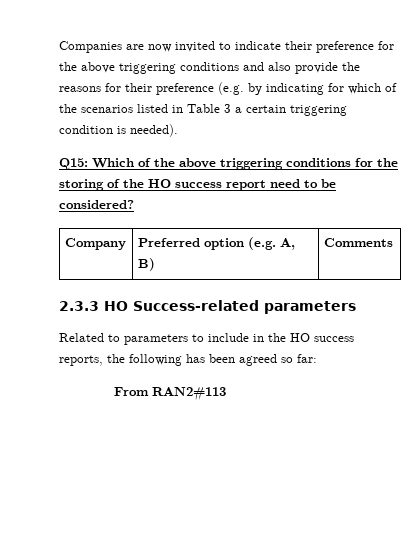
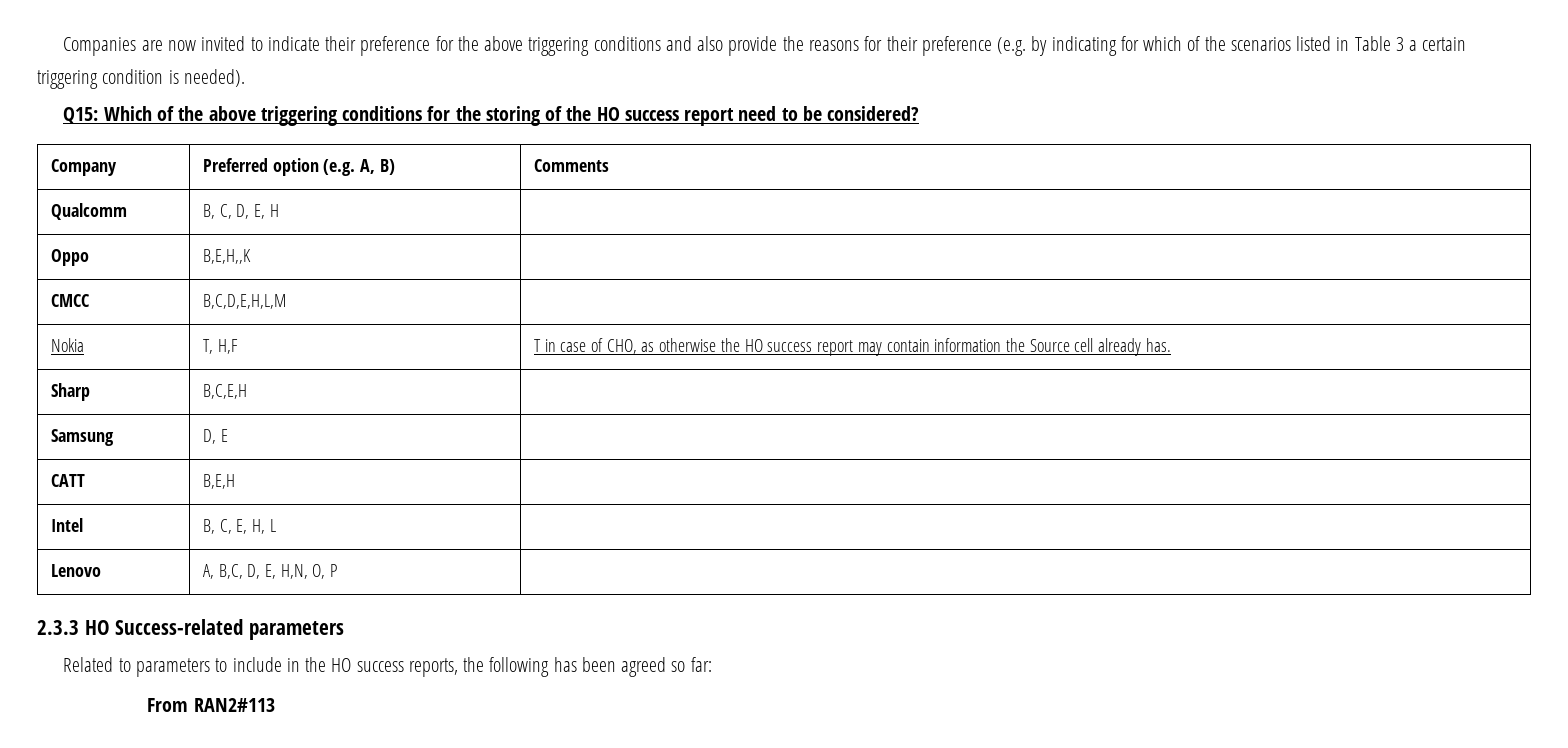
(393, 242) none -> [50,203,127,220] [202,204,279,219] [50,249,89,266] [202,249,251,264] [50,294,89,307] [202,294,286,309] [50,338,84,352] [202,339,238,354] [533,338,1171,356] [50,383,90,401] [202,384,247,399] [50,429,114,446] [202,429,228,444] [50,474,85,487] [202,474,235,489] [50,518,83,532] [202,519,276,534] [50,564,101,577] [202,564,338,579] // Qualcomm | B, C, D, E, H | // Oppo | B,E,H,,K | // CMCC | B,C,D,E,H,L,M | // Nokia | T, H,F | T in case of CHO, as otherwise the HO success report may contain information the Source cell already has. // Sharp | B,C,E,H | // Samsung | D, E | // CATT | B,E,H | // Intel | B, C, E, H, L | // Lenovo | A, B,C, D, E, H,N, O, P |

